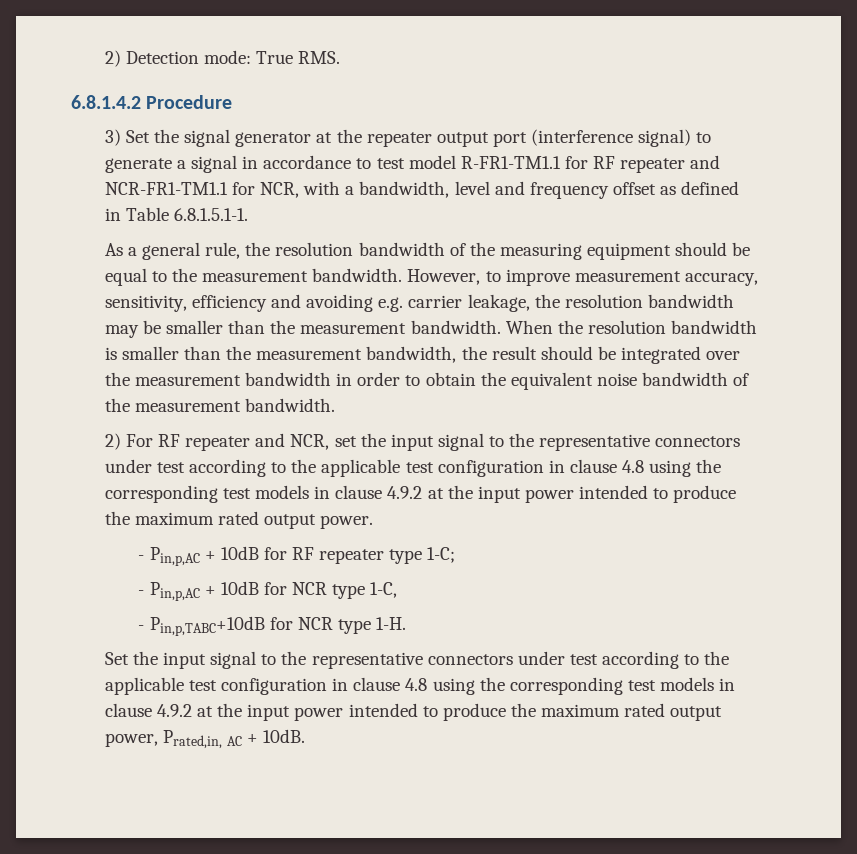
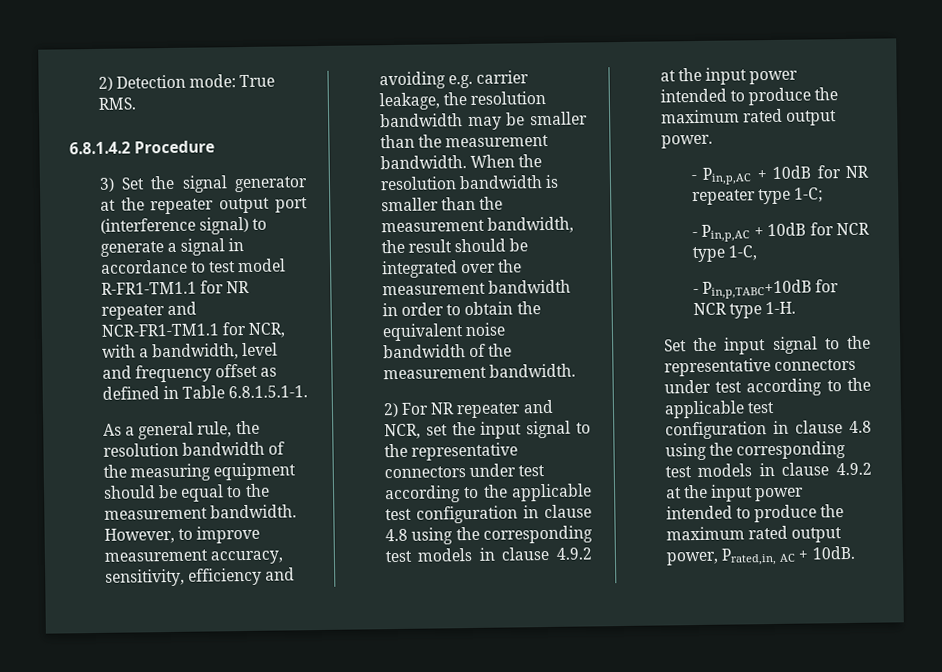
[593,156,616,169] RF -> [226,280,251,294] NR
[157,434,180,447] RF -> [430,402,456,415] NR
[292,547,315,560] RF -> [845,165,869,179] NR

